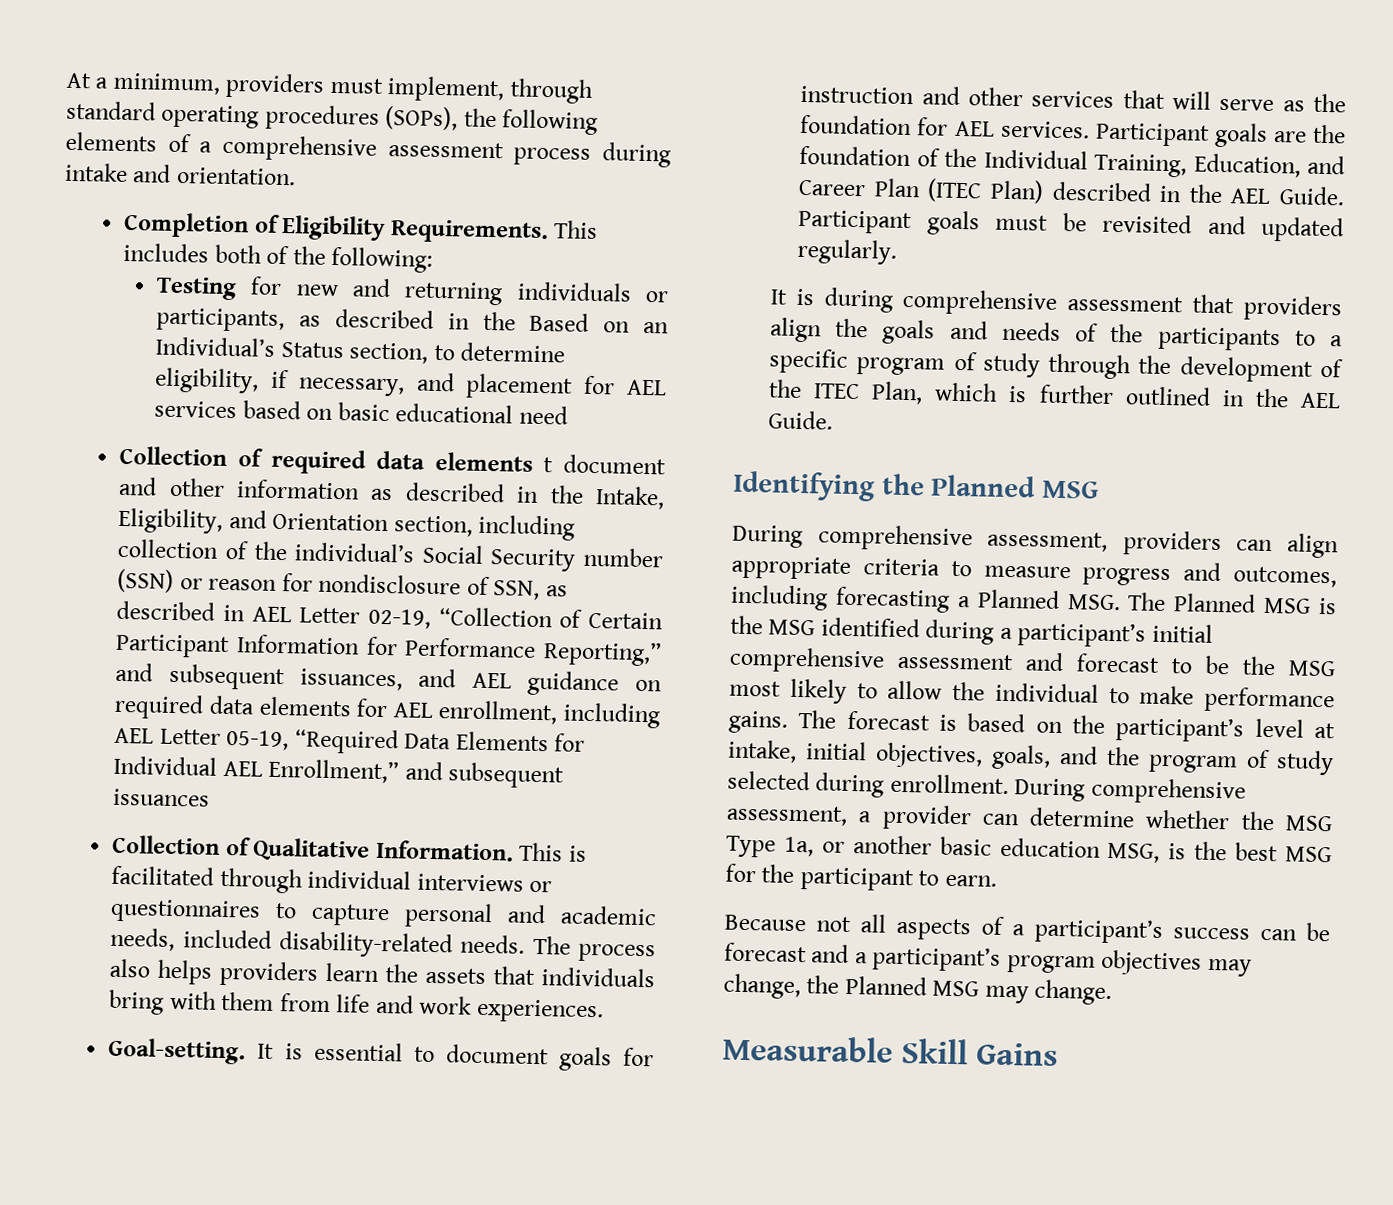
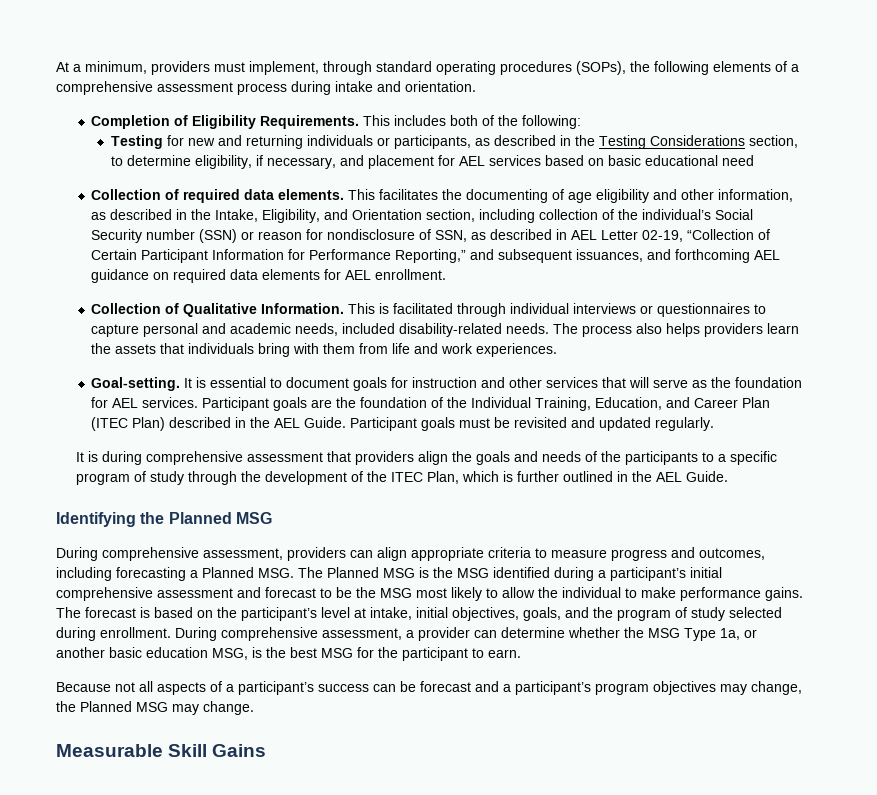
[529,312,670,334] [155,336,344,359] Based on an Individual’s Status -> [598,135,745,149] Testing Considerations
[434,451,666,475] [118,476,361,500] elements t document and other information -> [278,189,794,203] elements. This facilitates the documenting of age eligibility and other information,
(457, 678) none -> [675,249,751,263] forthcoming
[438,700,661,729] [114,727,586,755] [113,755,565,789] [113,788,211,807] enrollment, including AEL Letter 05-19, “Required Data Elements for Individual AEL Enrollment,” and subsequent issuances -> [375,269,447,280] enrollment.

